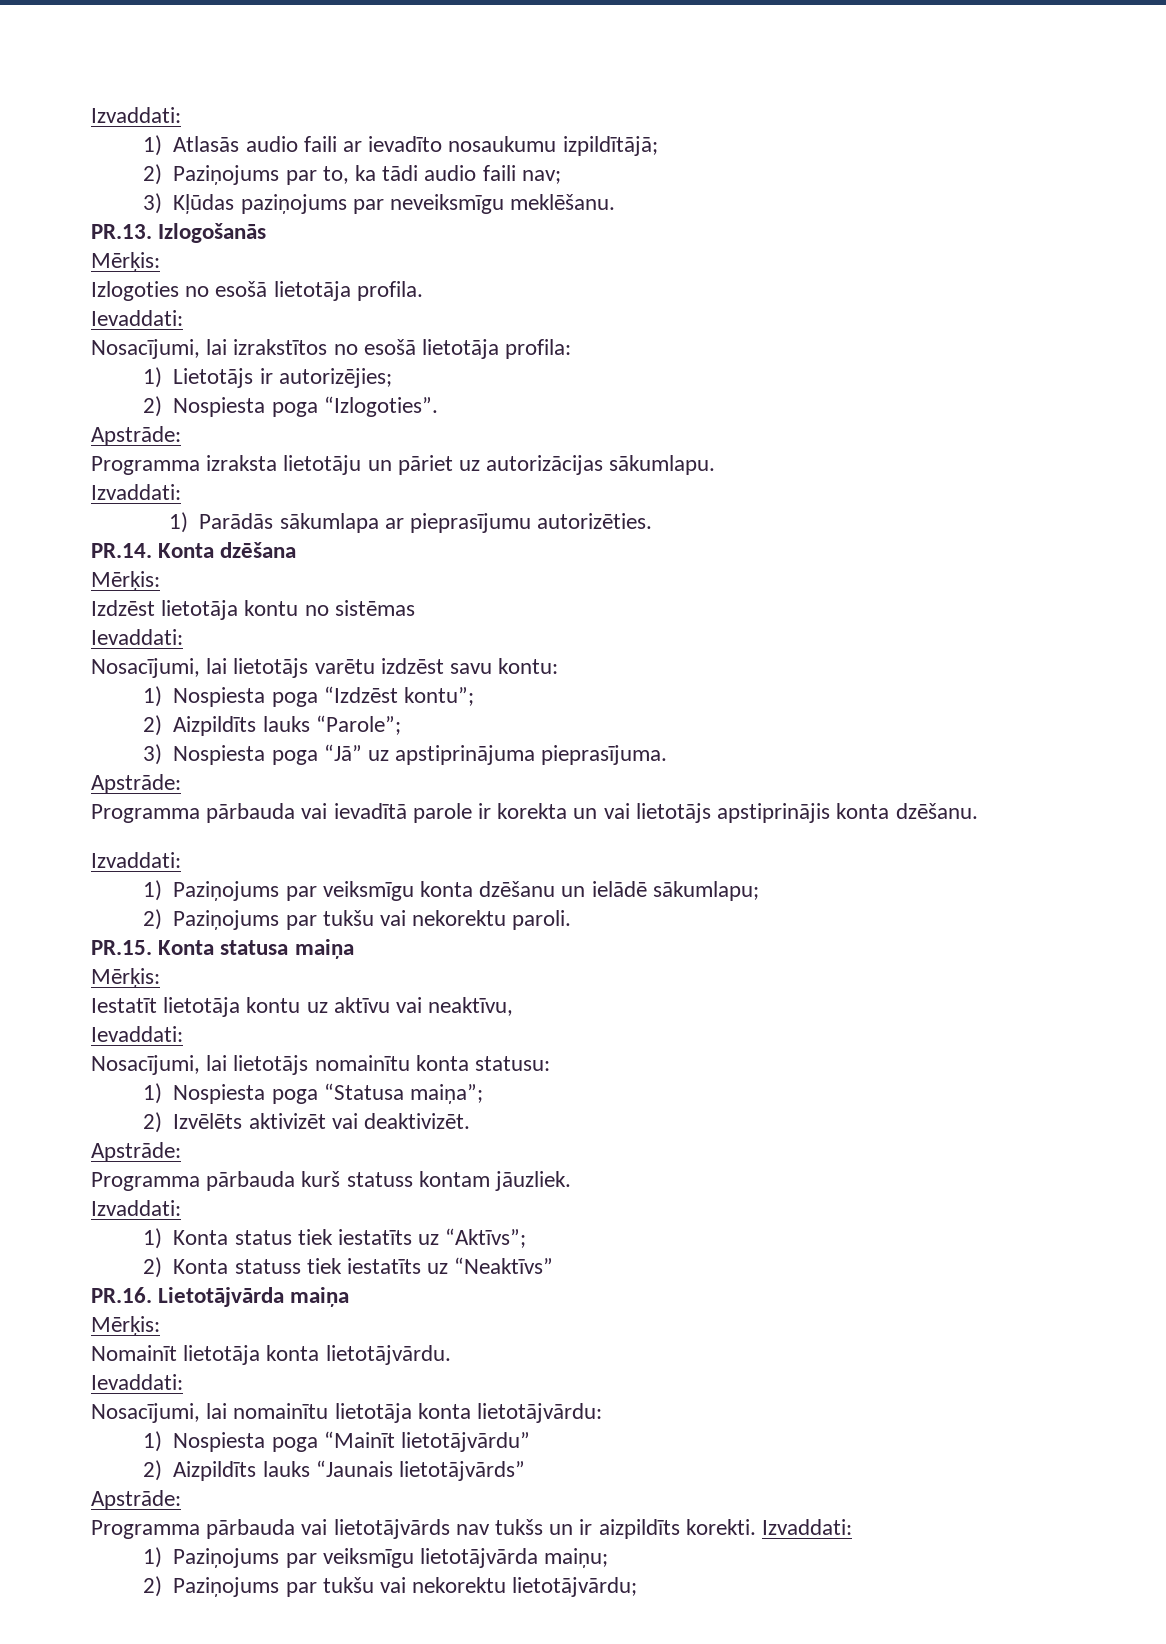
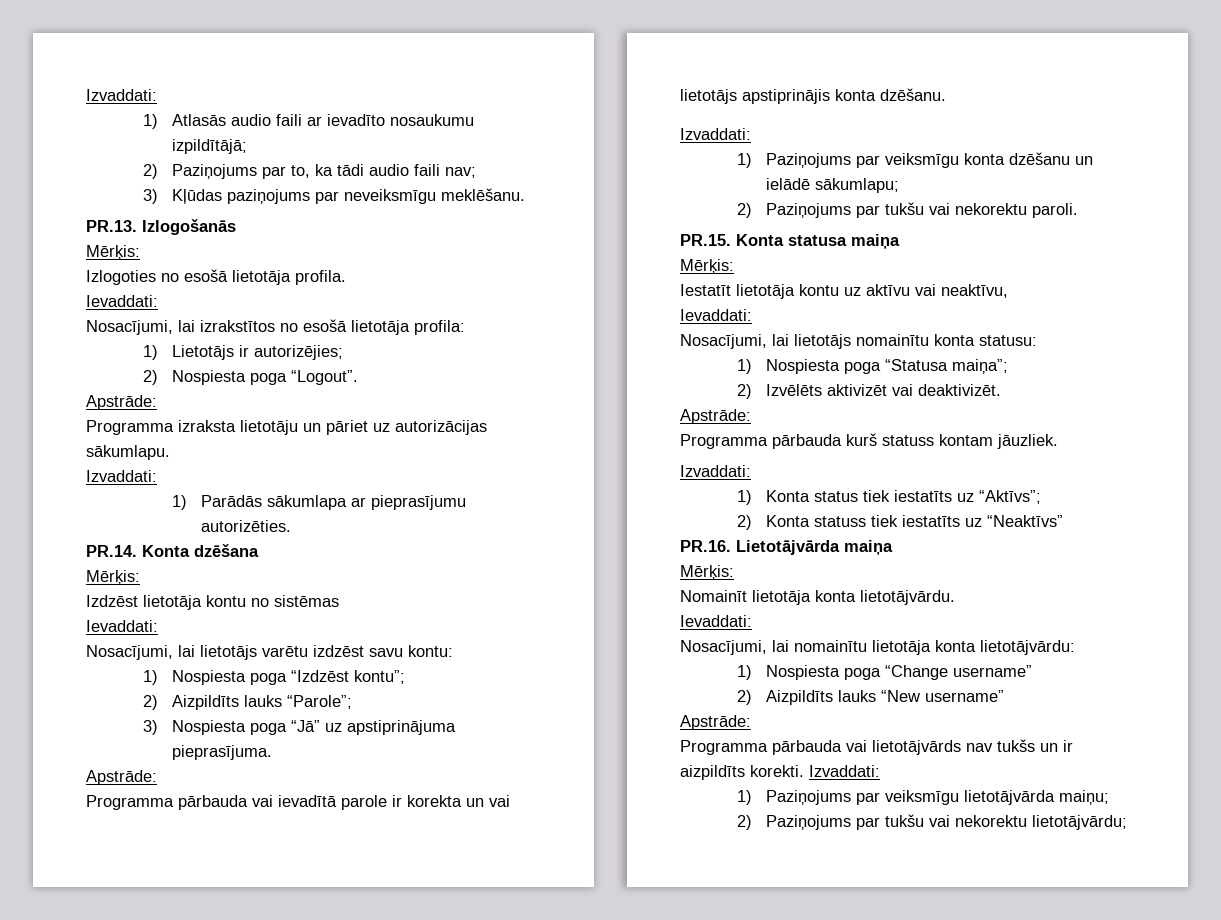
[323,396,438,417] “Izlogoties”. -> [291,370,359,385] “Logout”.
[323,1431,530,1452] [142,1460,525,1481] “Mainīt lietotājvārdu” // 2) Aizpildīts lauks “Jaunais lietotājvārds” -> [885,665,1033,680] [737,690,1005,705] “Change username” // 2) Aizpildīts lauks “New username”

